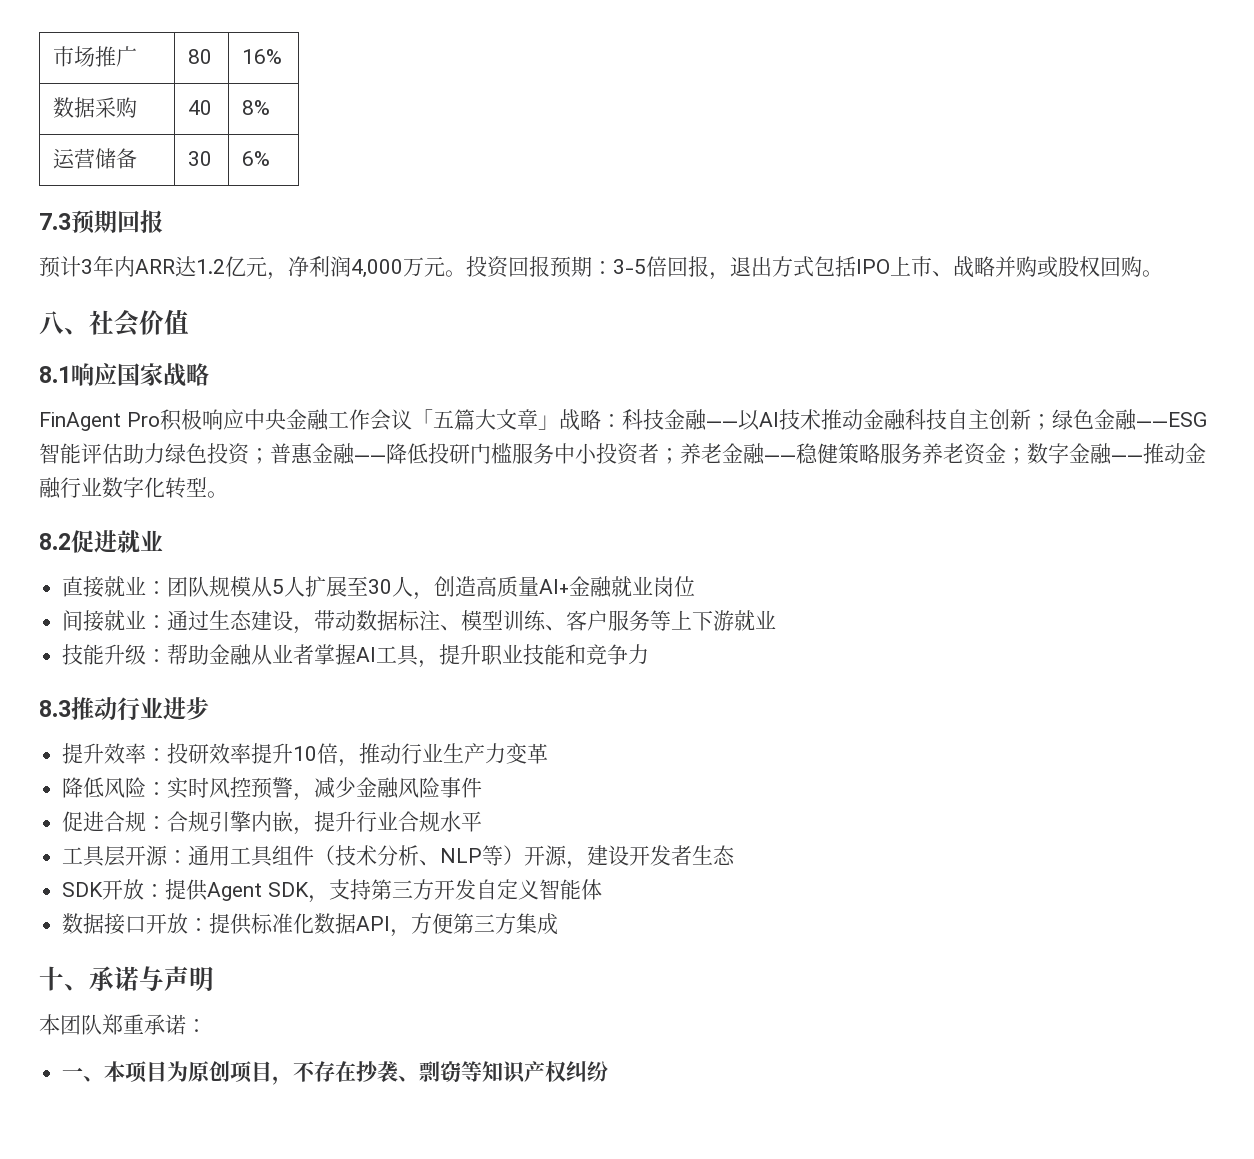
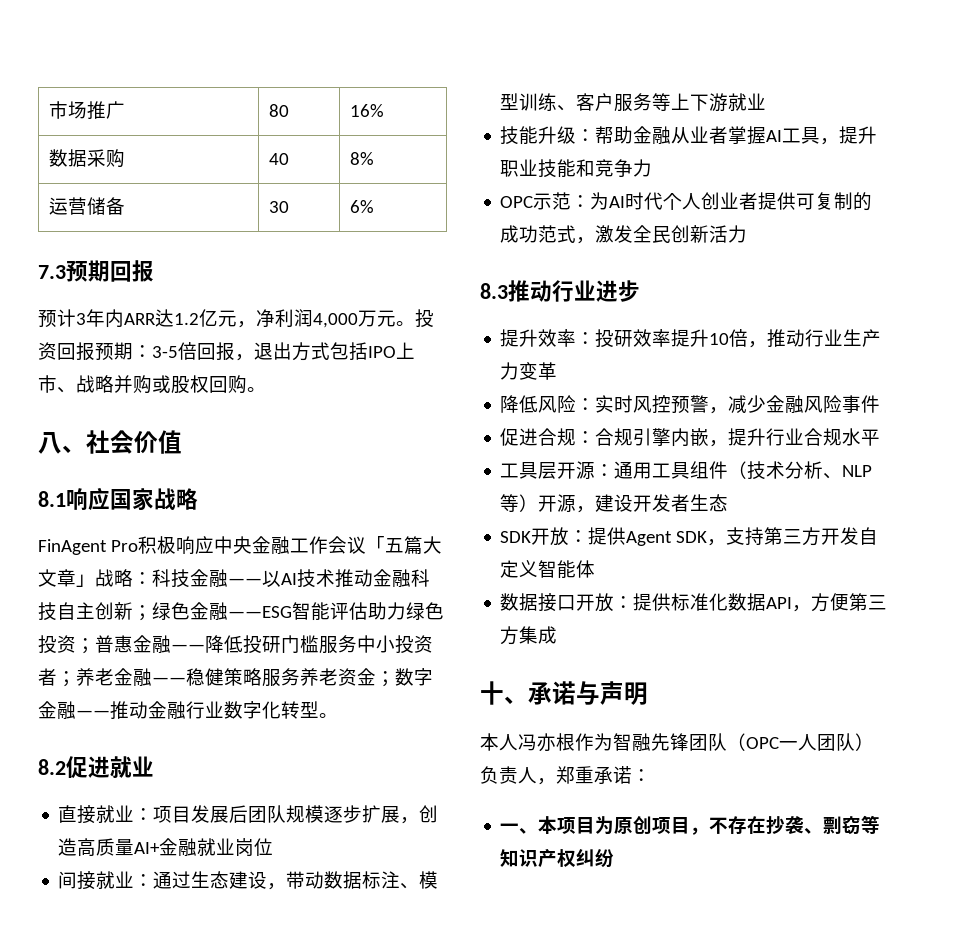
[167,576,414,597] 团队规模从5人扩展至30人 -> [153,805,401,823] 项目发展后团队规模逐步扩展
(650, 654) none -> [500,192,873,211] [500,225,748,244] // OPC示范：为AI时代个人创业者提供可复制的成功范式，激发全民创新活力
[60,1014,102,1035] 团队 -> [499,733,874,752] [480,766,556,785] 人冯亦根作为智融先锋团队（OPC一人团队）负责人，

